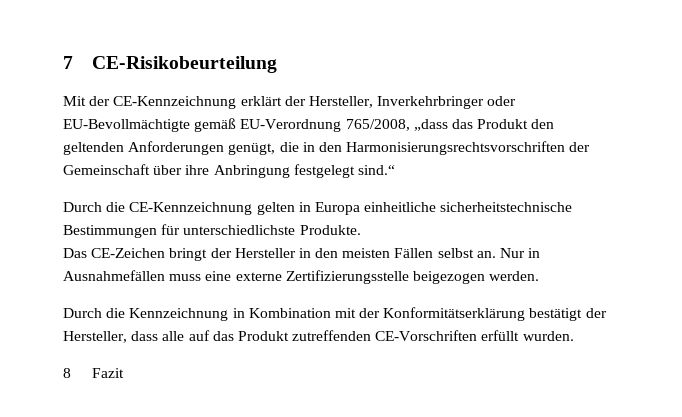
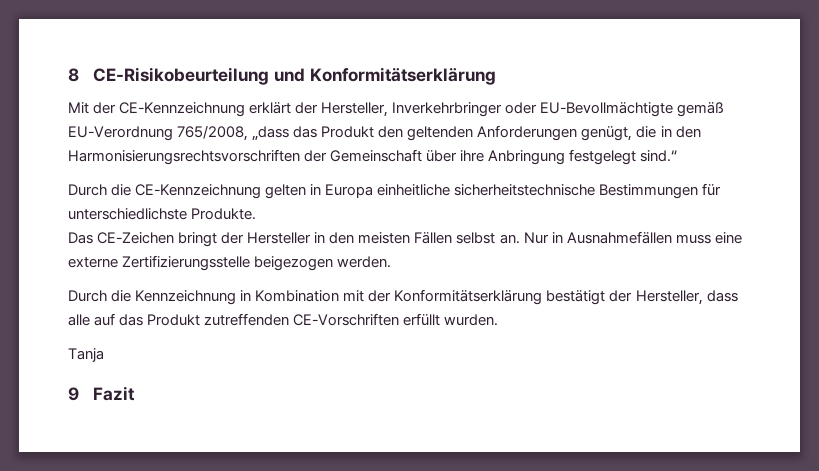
[63,56,73,69] 7 -> [68,68,79,82] 8
(277, 64) none -> [274,67,496,85] und Konformitätserklärung
[63,368,71,378] 8 -> [68,348,104,362] [68,387,79,401] Tanja // 9

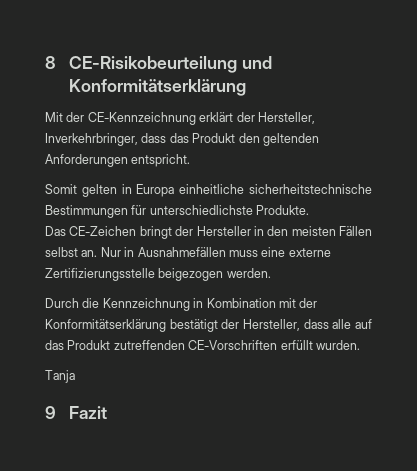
[392,102,725,117] [68,125,290,141] Inverkehrbringer oder EU-Bevollmächtigte gemäß EU-Verordnung 765/2008, „dass -> [45,133,167,146] Inverkehrbringer, dass
[581,126,701,141] [68,149,679,165] [68,184,262,199] genügt, die in den Harmonisierungsrechtsvorschriften der Gemeinschaft über ihre Anbringung festgelegt sind.“ // Durch die CE-Kennzeichnung -> [131,154,191,167] [45,184,77,194] entspricht. // Somit

